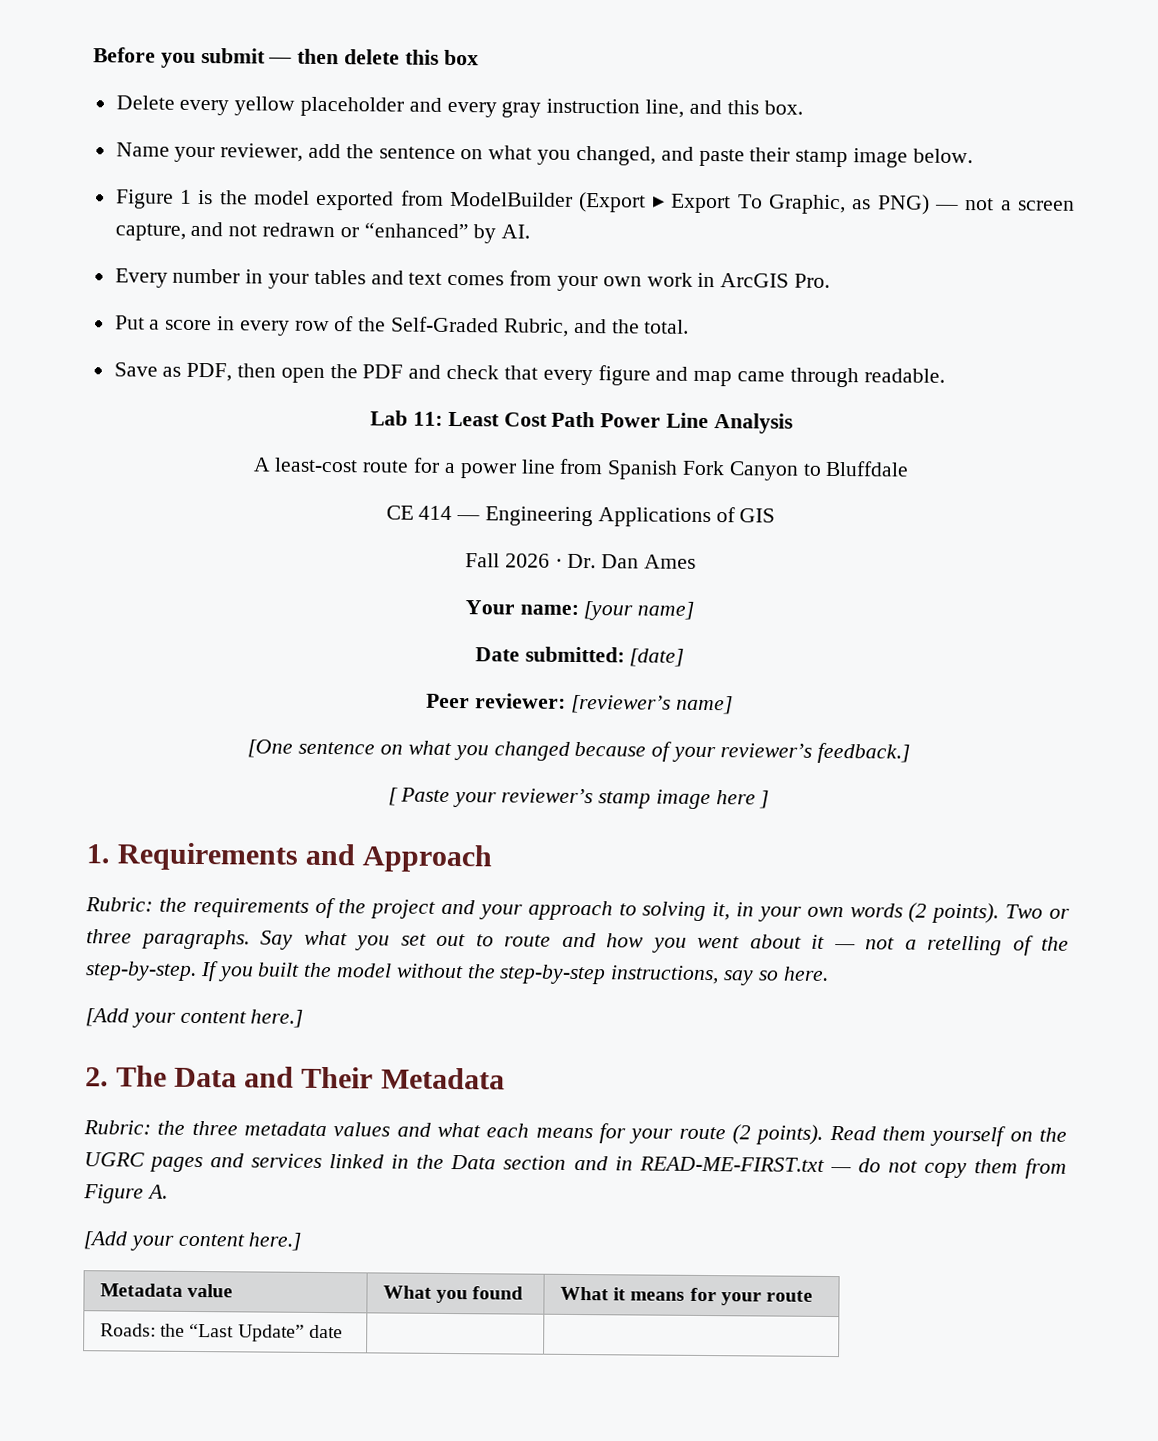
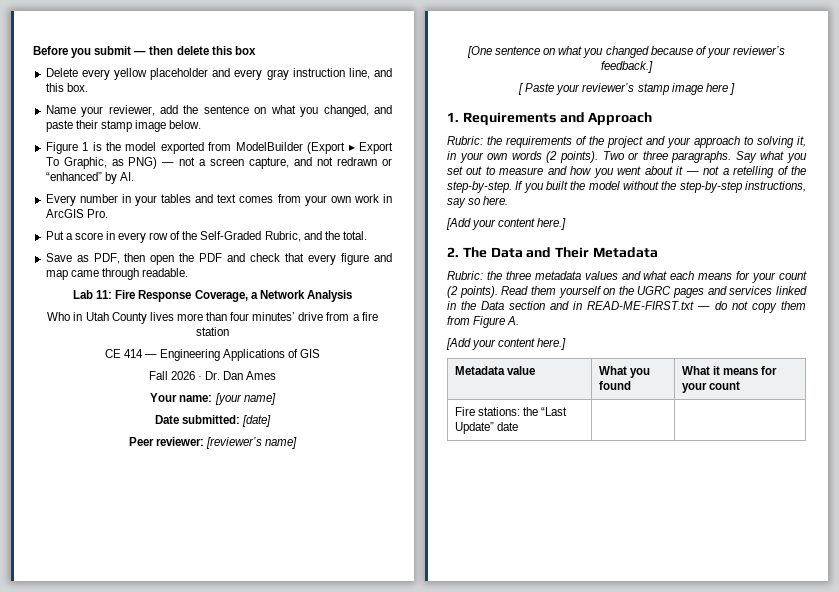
[447,411,793,434] [252,457,910,481] Least Cost Path Power Line Analysis // A least-cost route for a power line from Spanish Fork Canyon to Bluffdale -> [115,290,352,302] [47,312,378,324] [196,327,229,336] Fire Response Coverage, a Network Analysis // Who in Utah County lives more than four minutes’ drive from a fire station
[504,934,551,947] route -> [499,167,544,175] measure
[678,1126,726,1140] route -> [779,271,807,280] count
[766,1290,814,1302] [99,1323,156,1337] route // Roads: -> [709,381,741,390] [455,407,521,416] count // Fire stations:

